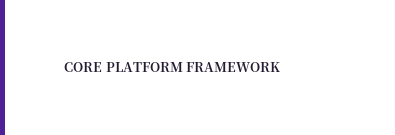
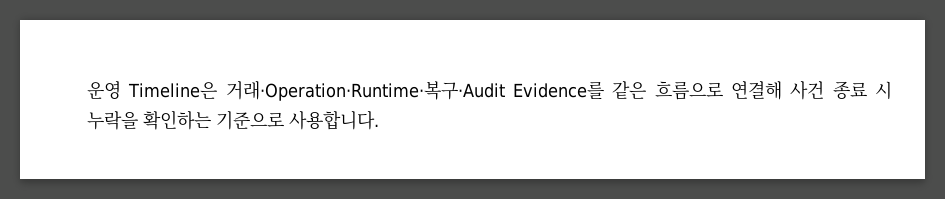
[64,62,281,72] CORE PLATFORM FRAMEWORK -> [86,81,892,101] [86,110,379,130] 운영 Timeline은 거래·Operation·Runtime·복구·Audit Evidence를 같은 흐름으로 연결해 사건 종료 시 누락을 확인하는 기준으로 사용합니다.

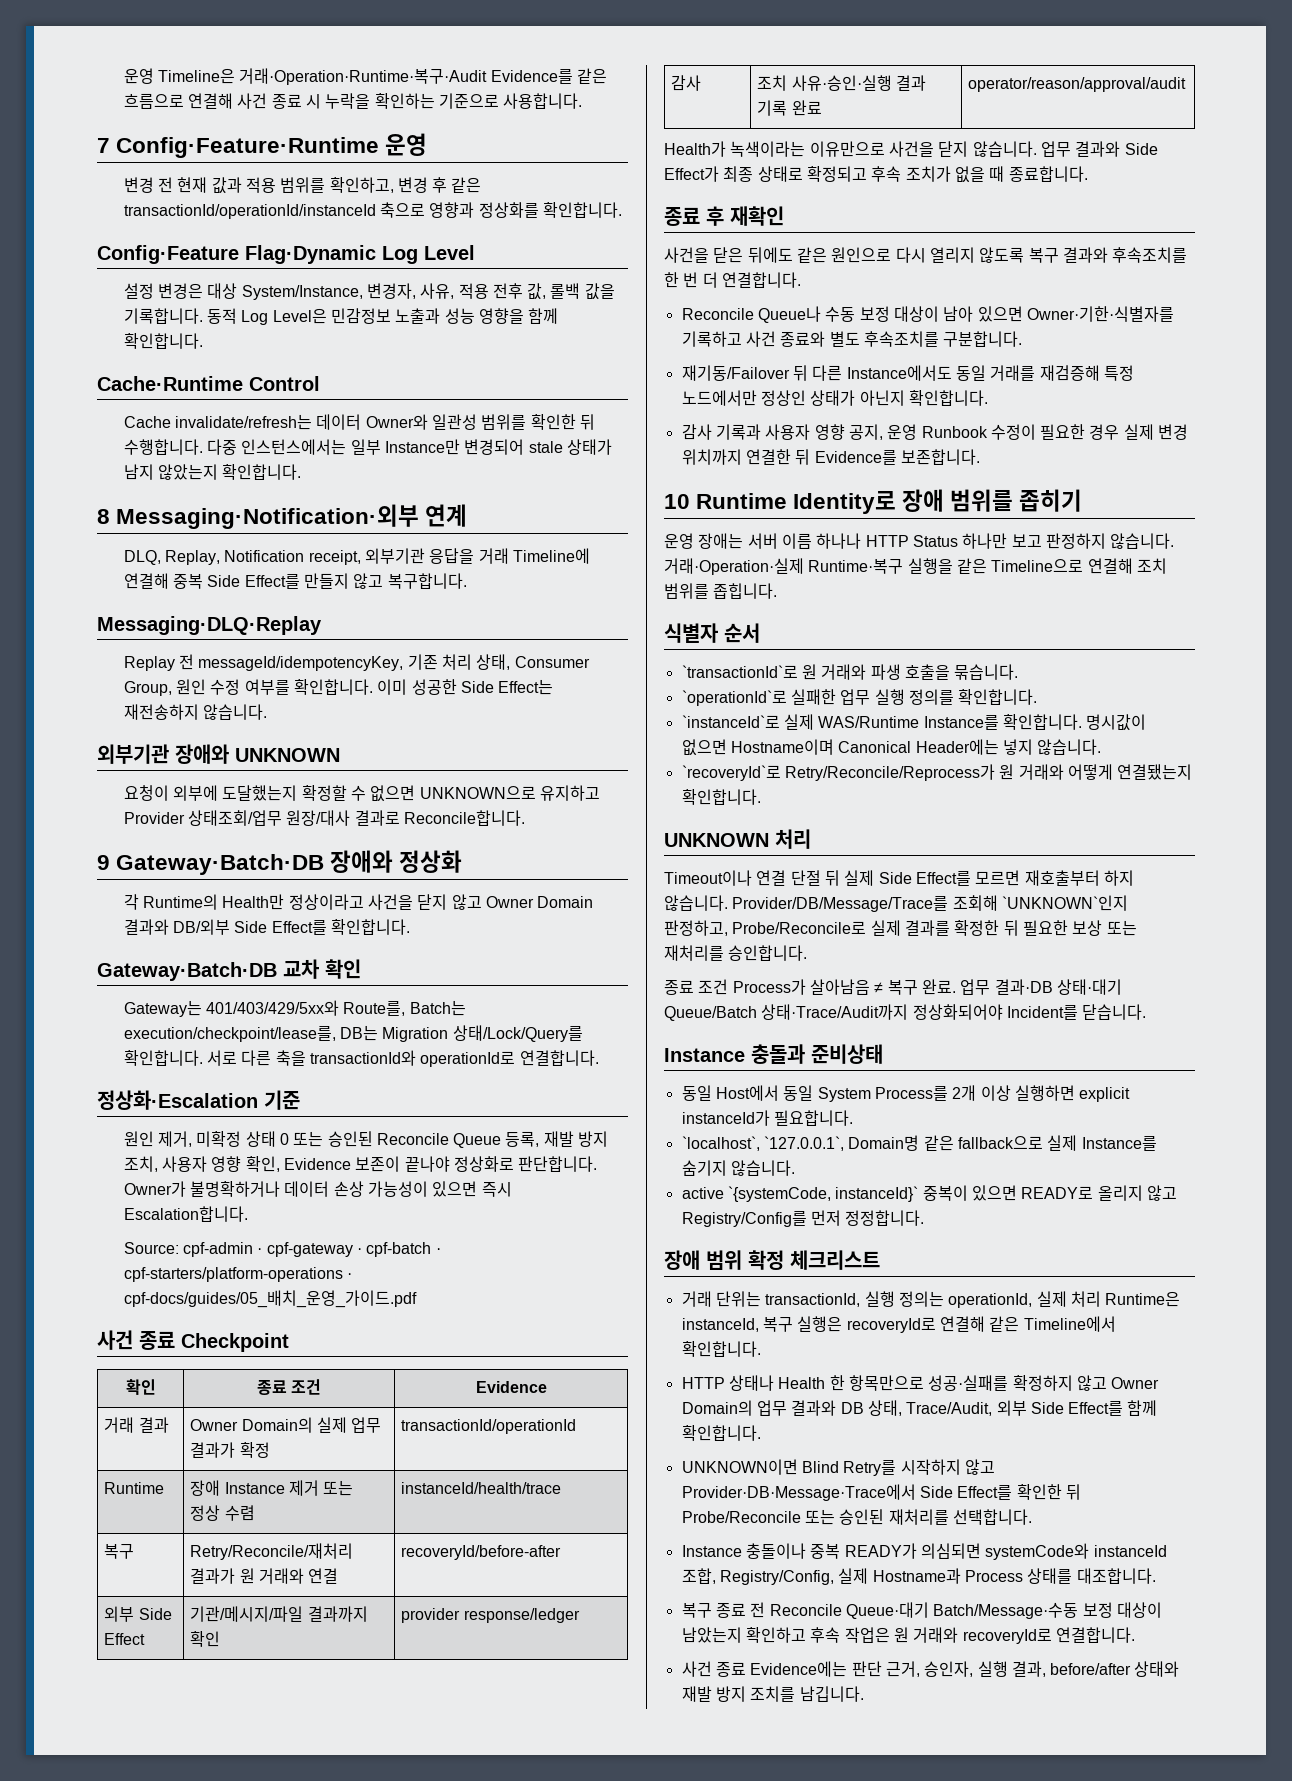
(379, 120) none -> [97,133,428,158] [123,177,482,194] [123,202,622,219] [97,245,475,264] [123,283,615,300] [123,308,559,325] [123,333,203,349] [97,376,320,391] [123,414,595,430] [123,439,612,455] [123,464,302,480] [97,504,468,529] [123,548,590,565] [123,573,467,589] [97,616,322,635] [123,654,590,671] [123,679,554,696] [123,704,267,720] [97,744,340,764] [123,785,600,802] [123,810,525,826] [97,850,463,875] [123,894,594,910] [123,919,410,935] [97,959,361,981] [123,1000,466,1017] [123,1025,583,1042] [123,1050,599,1067] [97,1090,300,1110] [123,1131,609,1148] [123,1156,598,1172] [123,1181,512,1197] [123,1206,248,1222] [123,1242,441,1257] [123,1267,352,1282] [123,1290,417,1308] [97,1330,289,1352] [125,1379,156,1395] [256,1379,322,1395] [475,1381,547,1393] [104,1417,169,1433] [190,1417,382,1433] [190,1442,270,1458] [401,1419,577,1434] [104,1482,165,1494] [190,1480,354,1496] [190,1505,255,1521] [401,1482,562,1494] [104,1544,135,1559] [190,1543,354,1560] [190,1568,339,1584] [401,1545,562,1560] [104,1606,172,1622] [104,1633,146,1645] [190,1606,368,1622] [190,1631,221,1647] [401,1608,580,1623] [671,75,702,91] [757,75,927,91] [757,100,822,116] [968,77,1187,92] [664,141,1158,157] [664,166,1088,183] [664,206,784,226] [664,247,1188,263] [664,272,801,288] [681,306,1174,323] [681,331,1023,347] [681,365,1134,381] [681,390,988,406] [681,424,1189,440] [681,449,980,465] [664,489,1083,514] [664,533,1175,549] [664,558,1167,575] [664,583,778,599] [664,623,760,643] [681,664,1019,680] [681,689,1038,706] [681,714,1147,731] [681,739,1102,756] [681,764,1193,781] [681,789,761,805] [664,829,811,849] [664,870,1134,886] [664,895,1128,912] [664,920,1137,936] [664,945,808,961] [664,979,1122,995] [664,1004,1147,1021] [664,1044,883,1064] [681,1085,1131,1102] [681,1110,853,1126] [681,1135,1157,1151] [681,1160,795,1176] [681,1185,1177,1202] [681,1210,925,1227] [664,1250,880,1270] [681,1291,1181,1308] [681,1316,1116,1333] [681,1341,761,1357] [681,1375,1160,1391] [681,1400,1158,1416] [681,1425,761,1441] [681,1459,995,1476] [681,1484,1081,1501] [681,1509,1032,1525] [681,1543,1167,1560] [681,1568,1156,1585] [681,1602,1162,1619] [681,1627,1135,1644] [681,1661,1180,1677] [681,1686,864,1702] // 7 Config·Feature·Runtime 운영 // 변경 전 현재 값과 적용 범위를 확인하고, 변경 후 같은 transactionId/operationId/instanceId 축으로 영향과 정상화를 확인합니다. // Config·Feature Flag·Dynamic Log Level // 설정 변경은 대상 System/Instance, 변경자, 사유, 적용 전후 값, 롤백 값을 기록합니다. 동적 Log Level은 민감정보 노출과 성능 영향을 함께 확인합니다. // Cache·Runtime Control // Cache invalidate/refresh는 데이터 Owner와 일관성 범위를 확인한 뒤 수행합니다. 다중 인스턴스에서는 일부 Instance만 변경되어 stale 상태가 남지 않았는지 확인합니다. // 8 Messaging·Notification·외부 연계 // DLQ, Replay, Notification receipt, 외부기관 응답을 거래 Timeline에 연결해 중복 Side Effect를 만들지 않고 복구합니다. // Messaging·DLQ·Replay // Replay 전 messageId/idempotencyKey, 기존 처리 상태, Consumer Group, 원인 수정 여부를 확인합니다. 이미 성공한 Side Effect는 재전송하지 않습니다. // 외부기관 장애와 UNKNOWN // 요청이 외부에 도달했는지 확정할 수 없으면 UNKNOWN으로 유지하고 Provider 상태조회/업무 원장/대사 결과로 Reconcile합니다. // 9 Gateway·Batch·DB 장애와 정상화 // 각 Runtime의 Health만 정상이라고 사건을 닫지 않고 Owner Domain 결과와 DB/외부 Side Effect를 확인합니다. // Gateway·Batch·DB 교차 확인 // Gateway는 401/403/429/5xx와 Route를, Batch는 execution/checkpoint/lease를, DB는 Migration 상태/Lock/Query를 확인합니다. 서로 다른 축을 transactionId와 operationId로 연결합니다. // 정상화·Escalation 기준 // 원인 제거, 미확정 상태 0 또는 승인된 Reconcile Queue 등록, 재발 방지 조치, 사용자 영향 확인, Evidence 보존이 끝나야 정상화로 판단합니다. Owner가 불명확하거나 데이터 손상 가능성이 있으면 즉시 Escalation합니다. // Source: cpf-admin · cpf-gateway · cpf-batch · cpf-starters/platform-operations · cpf-docs/guides/05_배치_운영_가이드.pdf // 사건 종료 Checkpoint // 확인 | 종료 조건 | Evidence // 거래 결과 | Owner Domain의 실제 업무 결과가 확정 | transactionId/operationId // Runtime | 장애 Instance 제거 또는 정상 수렴 | instanceId/health/trace // 복구 | Retry/Reconcile/재처리 결과가 원 거래와 연결 | recoveryId/before-after // 외부 Side Effect | 기관/메시지/파일 결과까지 확인 | provider response/ledger // 감사 | 조치 사유·승인·실행 결과 기록 완료 | operator/reason/approval/audit // Health가 녹색이라는 이유만으로 사건을 닫지 않습니다. 업무 결과와 Side Effect가 최종 상태로 확정되고 후속 조치가 없을 때 종료합니다. // 종료 후 재확인 // 사건을 닫은 뒤에도 같은 원인으로 다시 열리지 않도록 복구 결과와 후속조치를 한 번 더 연결합니다. // Reconcile Queue나 수동 보정 대상이 남아 있으면 Owner·기한·식별자를 기록하고 사건 종료와 별도 후속조치를 구분합니다. // 재기동/Failover 뒤 다른 Instance에서도 동일 거래를 재검증해 특정 노드에서만 정상인 상태가 아닌지 확인합니다. // 감사 기록과 사용자 영향 공지, 운영 Runbook 수정이 필요한 경우 실제 변경 위치까지 연결한 뒤 Evidence를 보존합니다. // 10 Runtime Identity로 장애 범위를 좁히기 // 운영 장애는 서버 이름 하나나 HTTP Status 하나만 보고 판정하지 않습니다. 거래·Operation·실제 Runtime·복구 실행을 같은 Timeline으로 연결해 조치 범위를 좁힙니다. // 식별자 순서 // `transactionId`로 원 거래와 파생 호출을 묶습니다. // `operationId`로 실패한 업무 실행 정의를 확인합니다. // `instanceId`로 실제 WAS/Runtime Instance를 확인합니다. 명시값이 없으면 Hostname이며 Canonical Header에는 넣지 않습니다. // `recoveryId`로 Retry/Reconcile/Reprocess가 원 거래와 어떻게 연결됐는지 확인합니다. // UNKNOWN 처리 // Timeout이나 연결 단절 뒤 실제 Side Effect를 모르면 재호출부터 하지 않습니다. Provider/DB/Message/Trace를 조회해 `UNKNOWN`인지 판정하고, Probe/Reconcile로 실제 결과를 확정한 뒤 필요한 보상 또는 재처리를 승인합니다. // 종료 조건 Process가 살아남음 ≠ 복구 완료. 업무 결과·DB 상태·대기 Queue/Batch 상태·Trace/Audit까지 정상화되어야 Incident를 닫습니다. // Instance 충돌과 준비상태 // 동일 Host에서 동일 System Process를 2개 이상 실행하면 explicit instanceId가 필요합니다. // `localhost`, `127.0.0.1`, Domain명 같은 fallback으로 실제 Instance를 숨기지 않습니다. // active `{systemCode, instanceId}` 중복이 있으면 READY로 올리지 않고 Registry/Config를 먼저 정정합니다. // 장애 범위 확정 체크리스트 // 거래 단위는 transactionId, 실행 정의는 operationId, 실제 처리 Runtime은 instanceId, 복구 실행은 recoveryId로 연결해 같은 Timeline에서 확인합니다. // HTTP 상태나 Health 한 항목만으로 성공·실패를 확정하지 않고 Owner Domain의 업무 결과와 DB 상태, Trace/Audit, 외부 Side Effect를 함께 확인합니다. // UNKNOWN이면 Blind Retry를 시작하지 않고 Provider·DB·Message·Trace에서 Side Effect를 확인한 뒤 Probe/Reconcile 또는 승인된 재처리를 선택합니다. // Instance 충돌이나 중복 READY가 의심되면 systemCode와 instanceId 조합, Registry/Config, 실제 Hostname과 Process 상태를 대조합니다. // 복구 종료 전 Reconcile Queue·대기 Batch/Message·수동 보정 대상이 남았는지 확인하고 후속 작업은 원 거래와 recoveryId로 연결합니다. // 사건 종료 Evidence에는 판단 근거, 승인자, 실행 결과, before/after 상태와 재발 방지 조치를 남깁니다.

